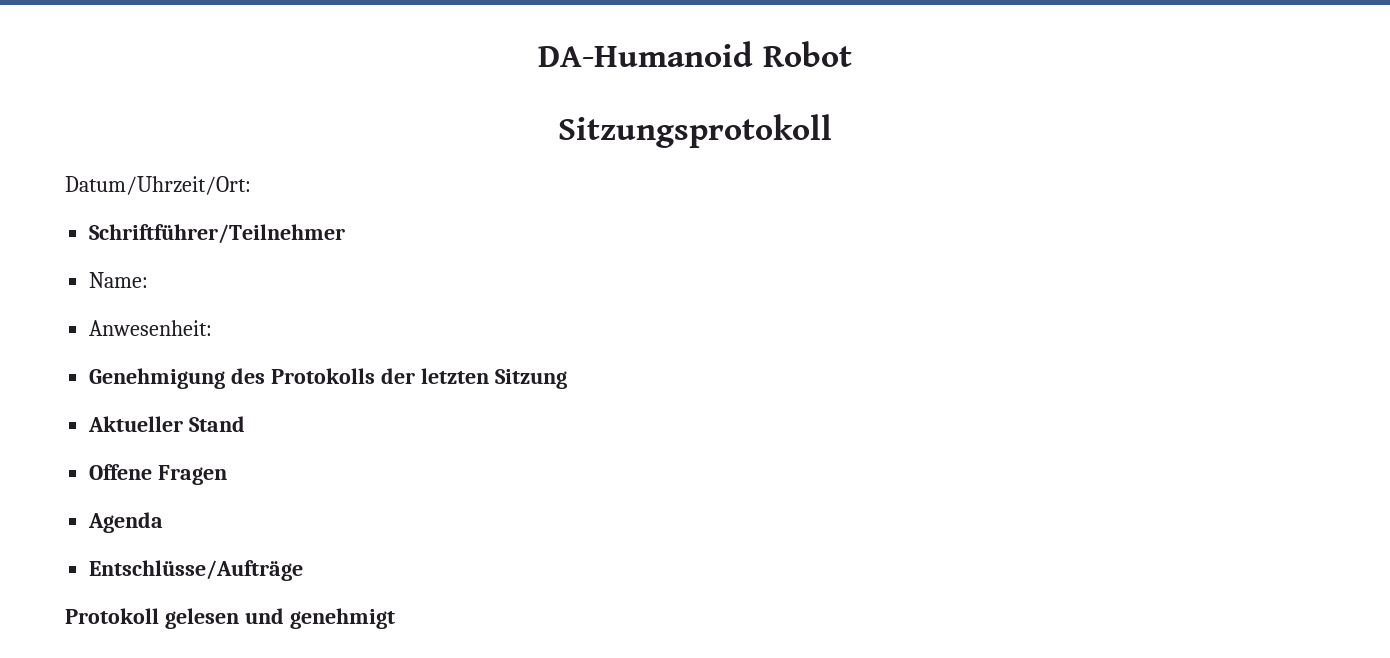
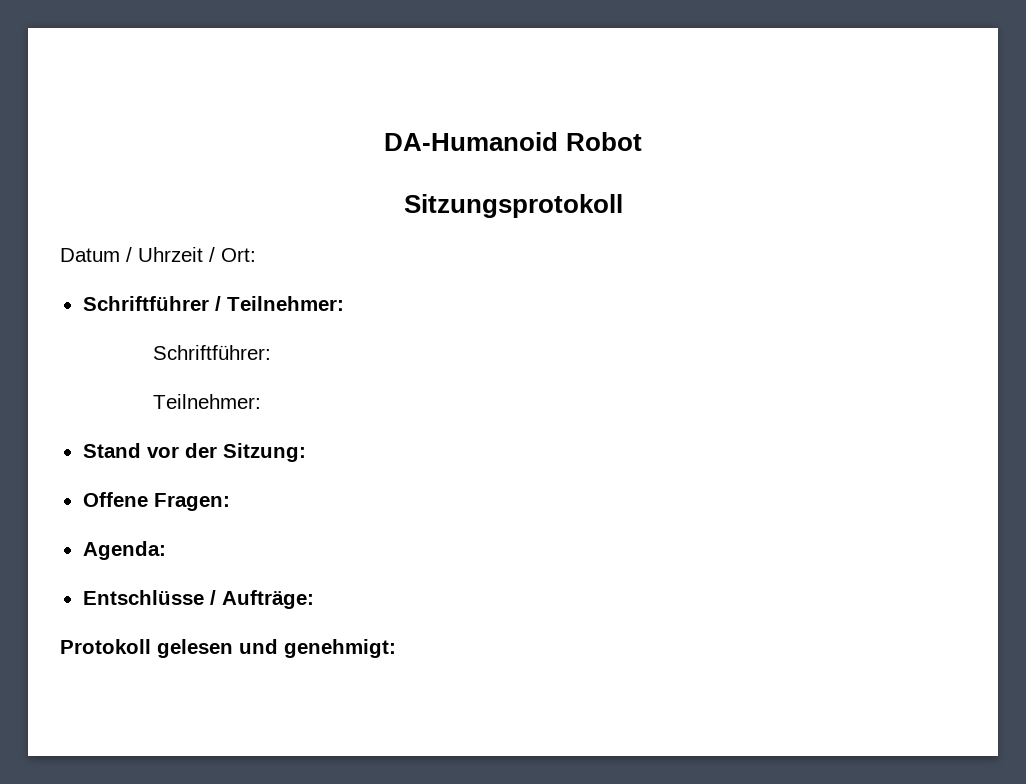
[65,176,251,195] [89,224,346,244] [89,272,149,288] [89,320,213,336] [89,368,567,389] [88,416,246,432] [89,464,228,485] [88,512,164,533] [89,560,304,581] Datum/Uhrzeit/Ort: // Schriftführer/Teilnehmer // Name: // Anwesenheit: // Genehmigung des Protokolls der letzten Sitzung // Aktueller Stand // Offene Fragen // Agenda // Entschlüsse/Aufträge -> [60,247,256,262] [82,296,344,311] [152,345,271,360] [152,394,261,409] [82,443,306,462] [82,492,230,511] [82,541,166,560] [82,590,314,609] Datum / Uhrzeit / Ort: // Schriftführer / Teilnehmer: // Schriftführer: // Teilnehmer: // Stand vor der Sitzung: // Offene Fragen: // Agenda: // Entschlüsse / Aufträge:
[289,608,395,629] genehmigt -> [284,639,396,658] genehmigt:

